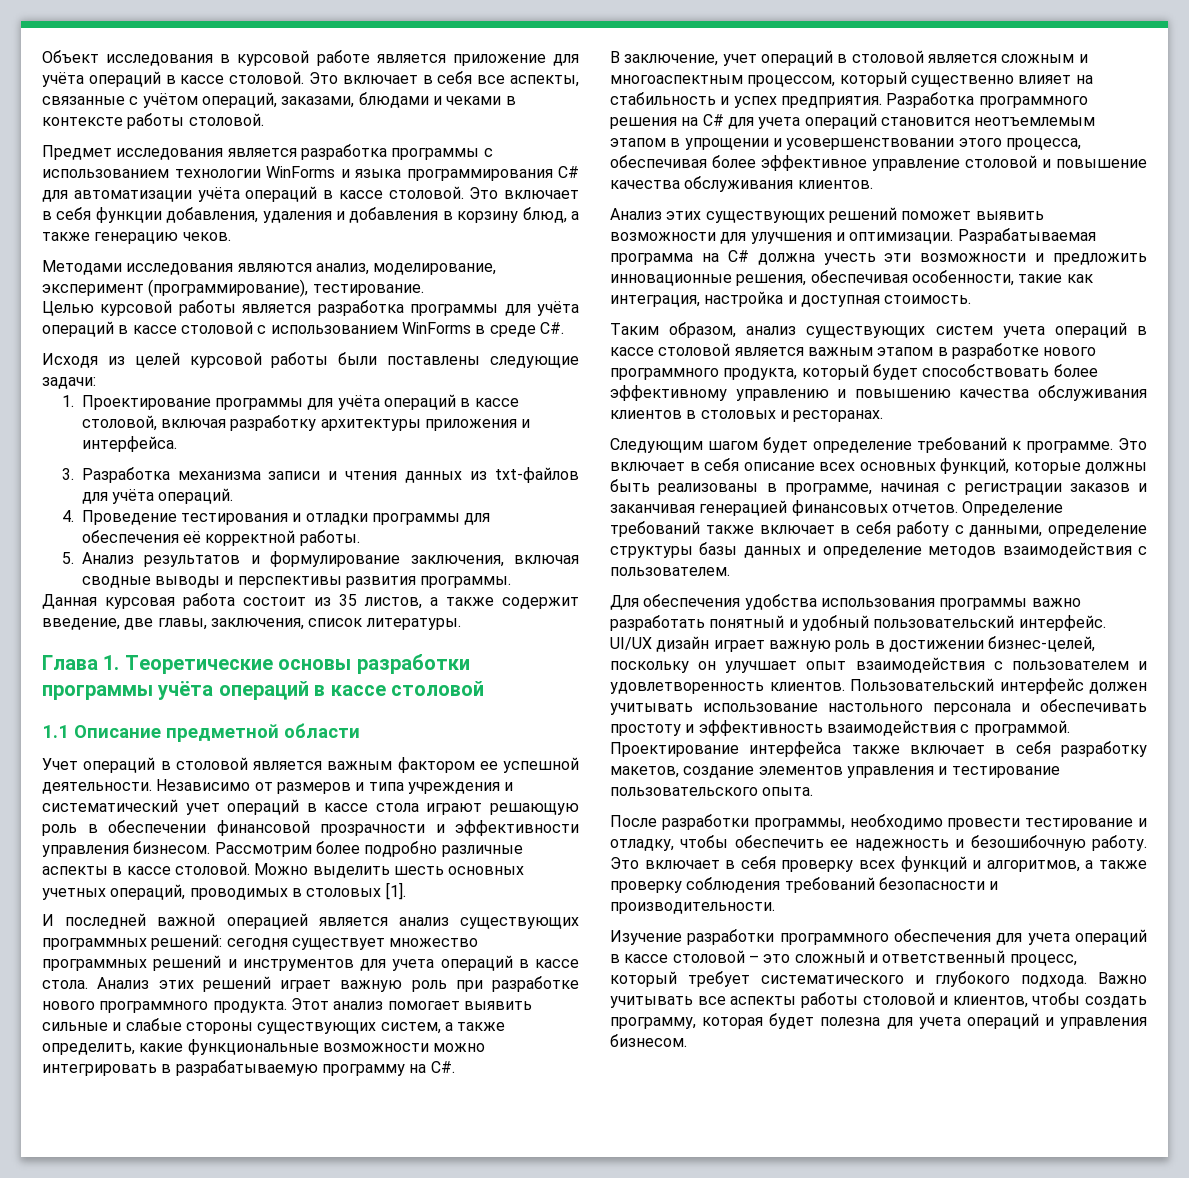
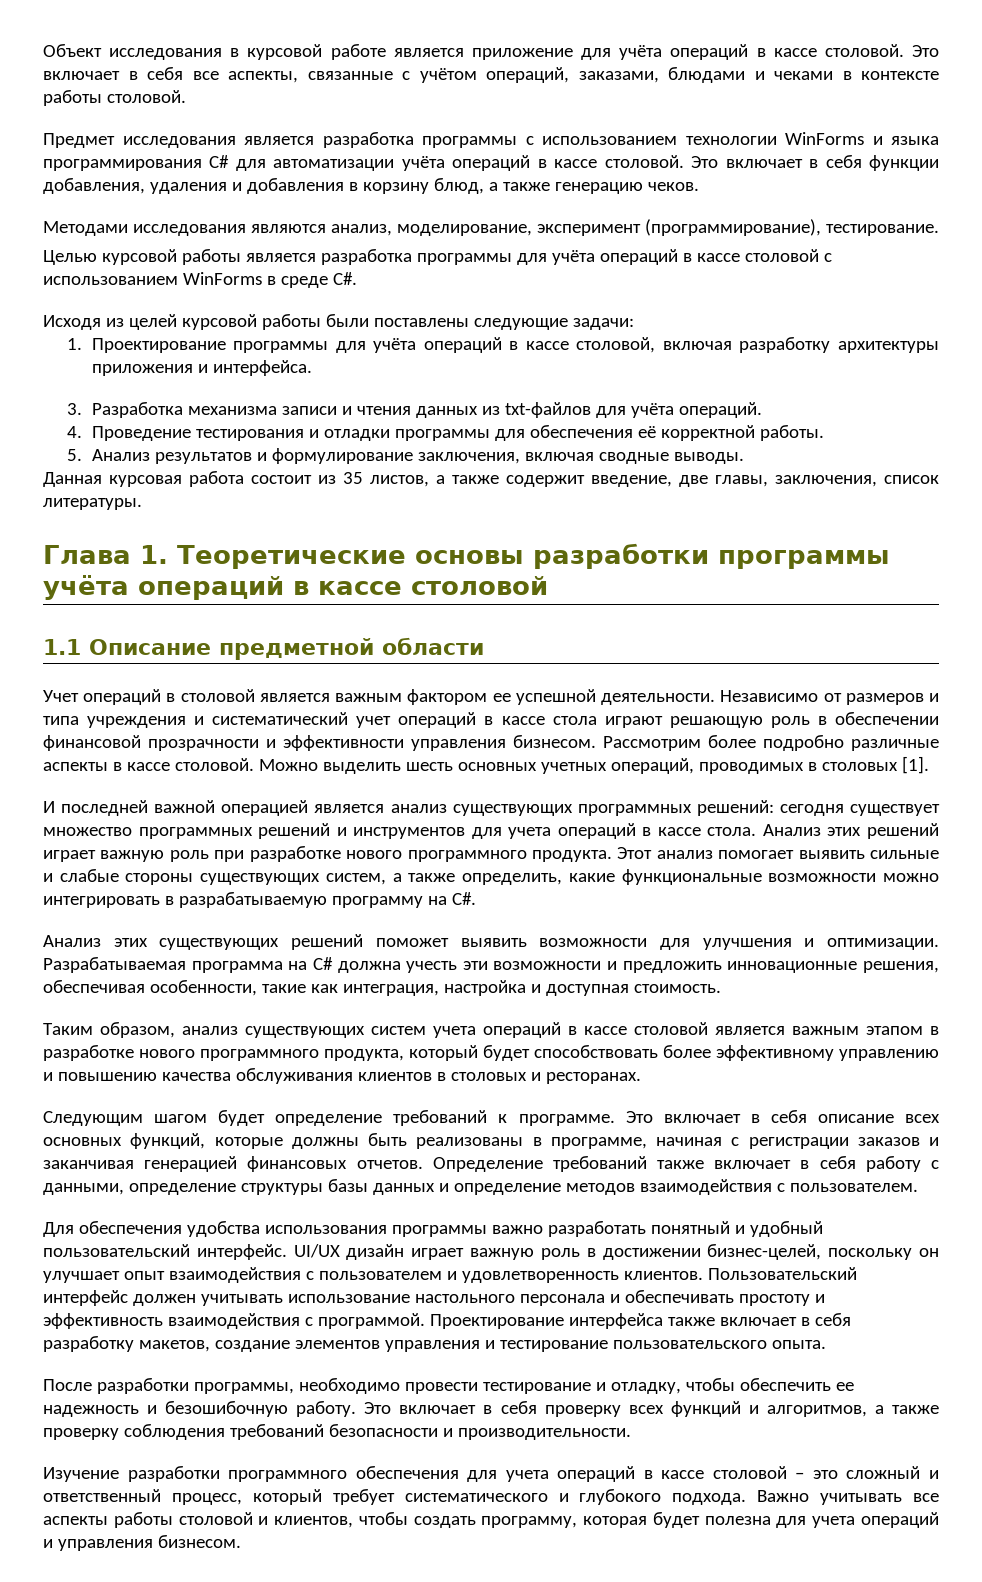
[154,576,512,588] выводы и перспективы развития программы. -> [673,452,744,464] выводы.
[610,50,1088,66] [610,71,1093,87] [610,92,1088,108] [610,113,1096,129] [610,138,1081,150] [610,155,1147,171] [610,176,873,192] // В заключение, учет операций в столовой является сложным и многоаспектным процессом, который существенно влияет на стабильность и успех предприятия. Разработка программного решения на C# для учета операций становится неотъемлемым этапом в упрощении и усовершенствовании этого процесса, обеспечивая более эффективное управление столовой и повышение качества обслуживания клиентов. -> (476, 898) none

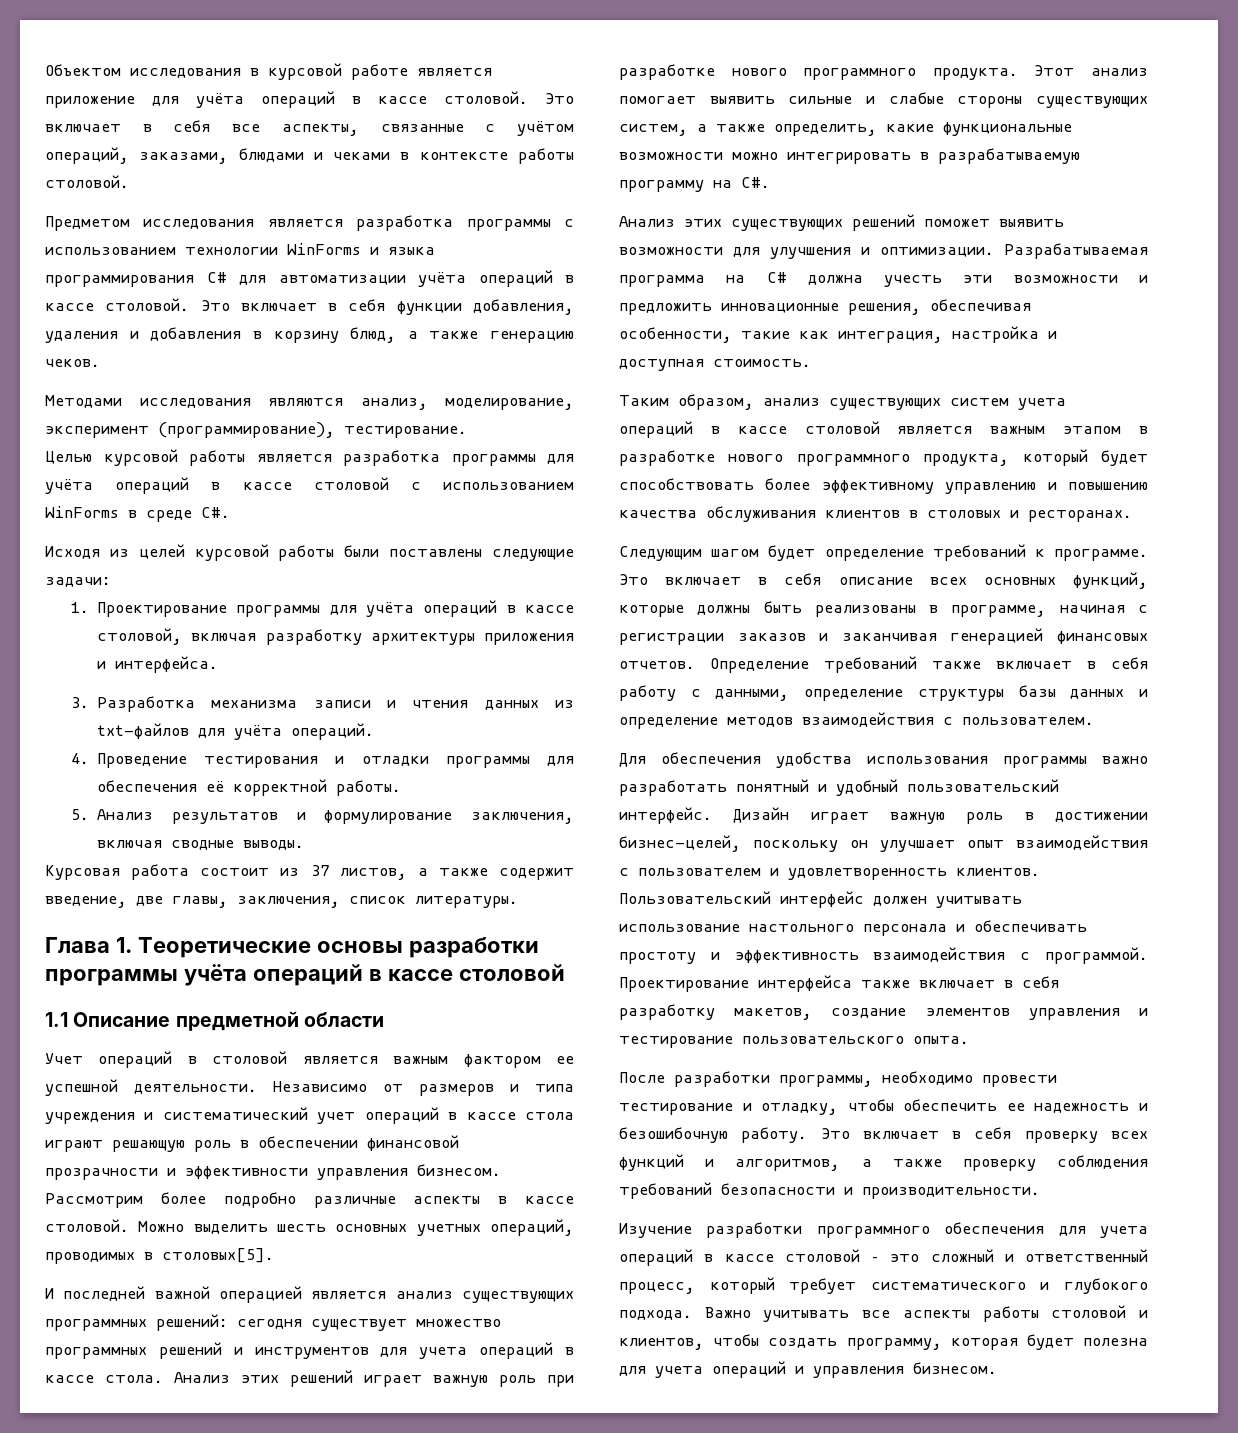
[43,44,102,57] Объект -> [45,64,121,76] Объектом
[43,133,115,148] Предмет -> [45,216,130,231] Предметом
[43,472,182,487] Данная курсовая -> [45,865,120,880] Курсовая
[343,472,363,484] 35 -> [310,865,329,876] 37
[821,756,929,774] столовых [1]. -> [162,1248,274,1263] столовых[5].
[293,1244,405,1260] UI/UX дизайн -> [733,807,790,823] Дизайн

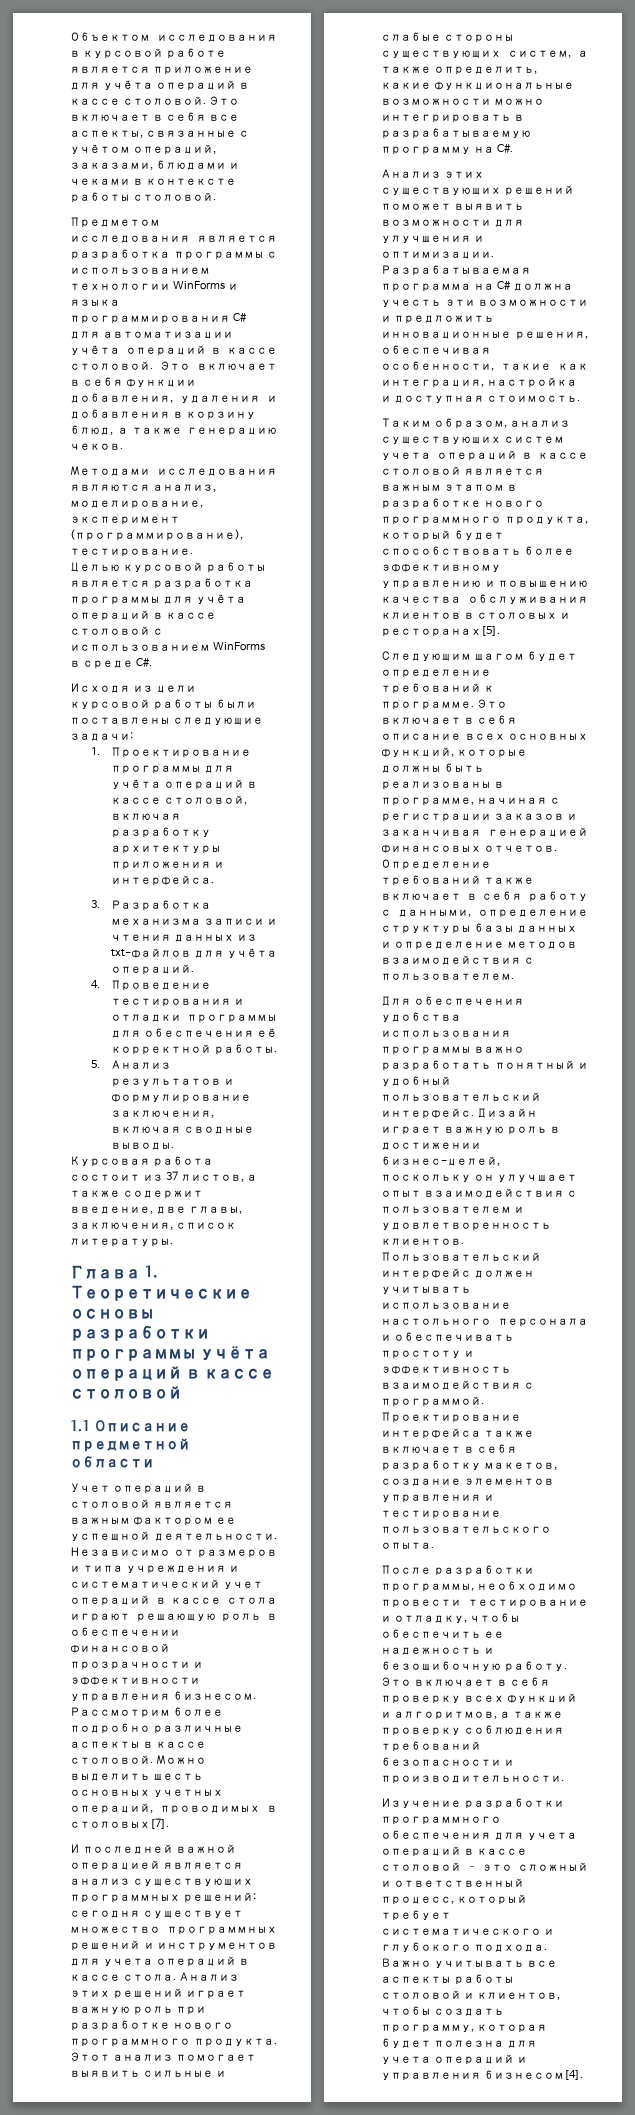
[138,544,185,559] целей -> [155,685,196,693] цели
[162,1248,274,1263] столовых[5]. -> [70,1818,169,1829] столовых[7].
[1028,510,1132,522] ресторанах. -> [381,626,500,637] ресторанах[5].
[913,1362,997,1374] бизнесом. -> [483,2070,583,2080] бизнесом[4].

